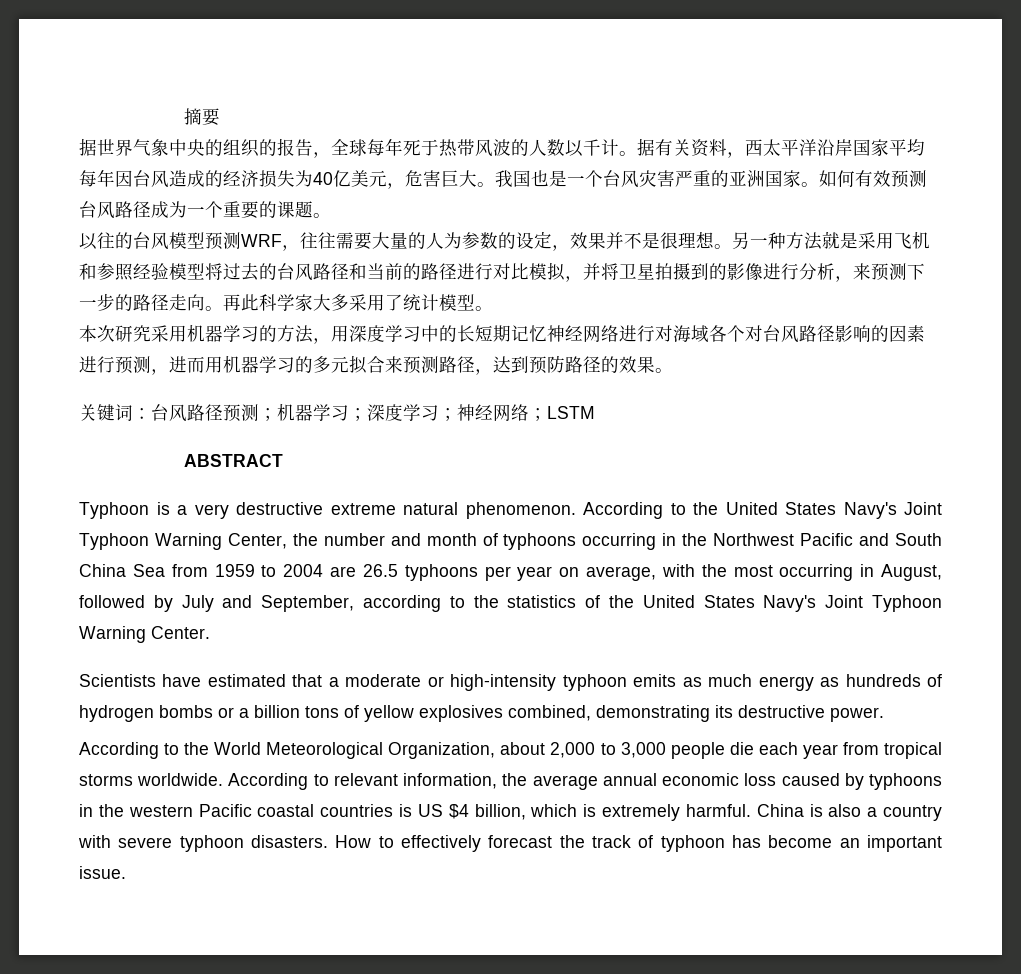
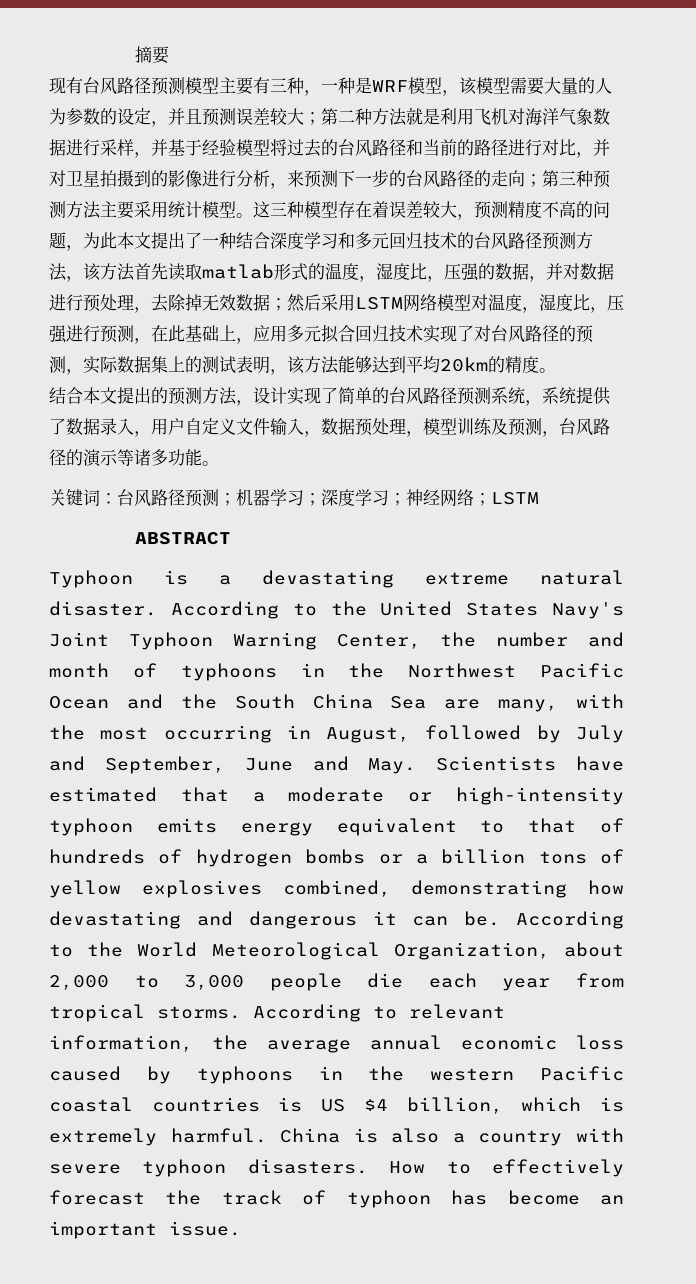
[79,138,925,158] [79,169,927,189] [79,201,331,219] [79,232,336,251] 据世界气象中央的组织的报告，全球每年死于热带风波的人数以千计。据有关资料，西太平洋沿岸国家平均每年因台风造成的经济损失为40亿美元，危害巨大。我国也是一个台风灾害严重的亚洲国家。如何有效预测台风路径成为一个重要的课题。 // 以往的台风模型预测WRF，往往 -> [49,77,510,96] 现有台风路径预测模型主要有三种，一种是WRF模型，该模型
[570,231,930,250] [79,263,133,281] 效果并不是很理想。另一种方法就是采用飞机和参照 -> [168,107,610,126] [49,139,202,158] 并且预测误差较大；第二种方法就是利用飞机对海洋气象数据进行采样，并基于
[529,262,619,282] 模拟，并将 -> [576,139,610,158] [49,170,66,187] ，并对
[133,294,493,312] [79,324,925,344] [79,355,655,375] 路径走向。再此科学家大多采用了统计模型。 // 本次研究采用机器学习的方法，用深度学习中的长短期记忆神经网络进行对海域各个对台风路径影响的因素进行预测，进而用机器学习的多元拟合来预测路径，达到预防路径的效果 -> [406,170,610,188] [49,201,610,220] [49,232,593,251] [49,263,614,282] [49,294,624,313] [49,324,593,344] [49,356,556,375] [49,387,611,406] [49,418,610,437] [49,449,202,467] 台风路径的走向；第三种预测方法主要采用统计模型。这三种模型存在着误差较大，预测精度不高的问题，为此本文提出了一种结合深度学习和多元回归技术的台风路径预测方法，该方法首先读取matlab形式的温度，湿度比，压强的数据，并对数据进行预处理，去除掉无效数据；然后采用LSTM网络模型对温度，湿度比，压强进行预测，在此基础上，应用多元拟合回归技术实现了对台风路径的预测，实际数据集上的测试表明，该方法能够达到平均20km的精度。 // 结合本文提出的预测方法，设计实现了简单的台风路径预测系统，系统提供了数据录入，用户自定义文件输入，数据预处理，模型训练及预测，台风路径的演示等诸多功能
[194,502,323,519] very destructive -> [262,570,394,588] devastating
[465,502,576,519] phenomenon. -> [49,601,157,616] disaster.
[582,533,657,550] occurring -> (277, 672) none
[859,533,942,546] [79,564,656,581] and South China Sea from 1959 to 2004 are 26.5 typhoons per year on average, -> [49,694,559,712] Ocean and the South China Sea are many,
[363,595,942,612] [79,626,210,643] according to the statistics of the United States Navy's Joint Typhoon Warning Center. // -> [244,756,417,774] June and May.
[682,674,840,691] as much energy as -> [240,818,624,836] energy equivalent to that of
[715,705,884,722] its destructive power. // -> [588,880,624,895] [49,911,501,929] how devastating and dangerous it can be.
[79,773,224,786] storms worldwide. -> [157,1006,241,1019] storms.

